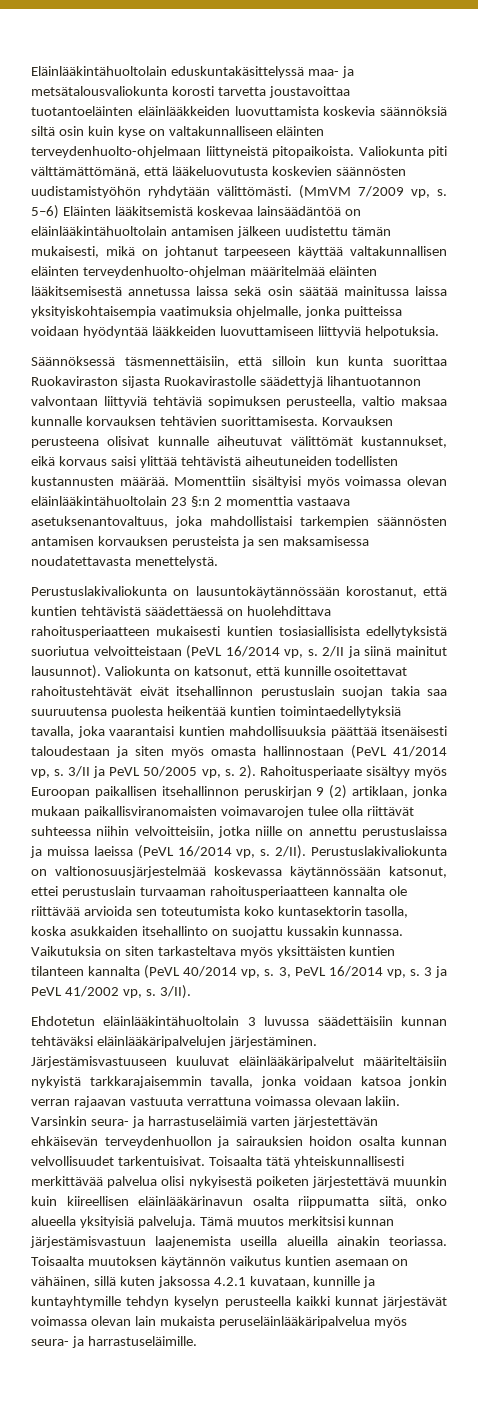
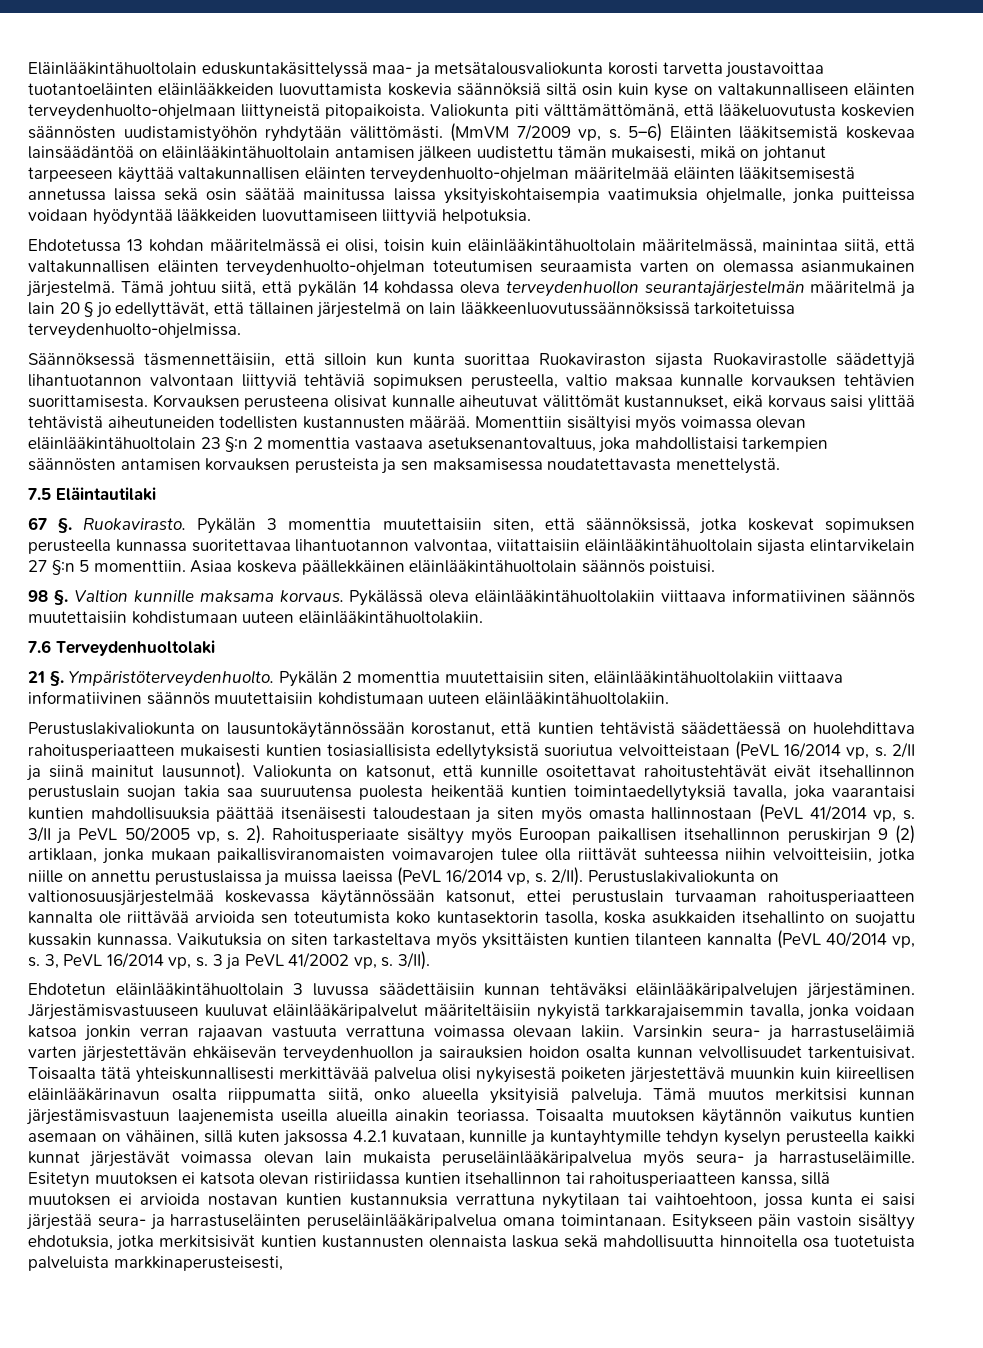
(439, 332) none -> [28,239,915,254] [28,260,915,276] [26,280,915,297] [28,301,796,318] [28,323,241,339] // Ehdotetussa 13 kohdan määritelmässä ei olisi, toisin kuin eläinlääkintähuoltolain määritelmässä, mainintaa siitä, että valtakunnallisen eläinten terveydenhuolto-ohjelman toteutumisen seuraamista varten on olemassa asianmukainen järjestelmä. Tämä johtuu siitä, että pykälän 14 kohdassa oleva terveydenhuollon seurantajärjestelmän määritelmä ja lain 20 § jo edellyttävät, että tällainen järjestelmä on lain lääkkeenluovutussäännöksissä tarkoitetuissa terveydenhuolto-ohjelmissa.
(218, 562) none -> [28,487,156,501] [28,517,916,534] [28,539,915,555] [28,559,716,575] [28,589,915,606] [28,611,483,624] [28,640,215,656] [28,670,844,687] [28,691,669,705] // 7.5 Eläintautilaki // 67 §. Ruokavirasto. Pykälän 3 momenttia muutettaisiin siten, että säännöksissä, jotka koskevat sopimuksen perusteella kunnassa suoritettavaa lihantuotannon valvontaa, viitattaisiin eläinlääkintähuoltolain sijasta elintarvikelain 27 §:n 5 momenttiin. Asiaa koskeva päällekkäinen eläinlääkintähuoltolain säännös poistuisi. // 98 §. Valtion kunnille maksama korvaus. Pykälässä oleva eläinlääkintähuoltolakiin viittaava informatiivinen säännös muutettaisiin kohdistumaan uuteen eläinlääkintähuoltolakiin. // 7.6 Terveydenhuoltolaki // 21 §. Ympäristöterveydenhuolto. Pykälän 2 momenttia muutettaisiin siten, eläinlääkintähuoltolakiin viittaava informatiivinen säännös muutettaisiin kohdistumaan uuteen eläinlääkintähuoltolakiin.
(197, 1341) none -> [28,1172,831,1188] [28,1193,915,1209] [26,1214,915,1230] [28,1235,915,1251] [28,1256,283,1271] Esitetyn muutoksen ei katsota olevan ristiriidassa kuntien itsehallinnon tai rahoitusperiaatteen kanssa, sillä muutoksen ei arvioida nostavan kuntien kustannuksia verrattuna nykytilaan tai vaihtoehtoon, jossa kunta ei saisi järjestää seura- ja harrastuseläinten peruseläinlääkäripalvelua omana toimintanaan. Esitykseen päin vastoin sisältyy ehdotuksia, jotka merkitsisivät kuntien kustannusten olennaista laskua sekä mahdollisuutta hinnoitella osa tuotetuista palveluista markkinaperusteisesti,

